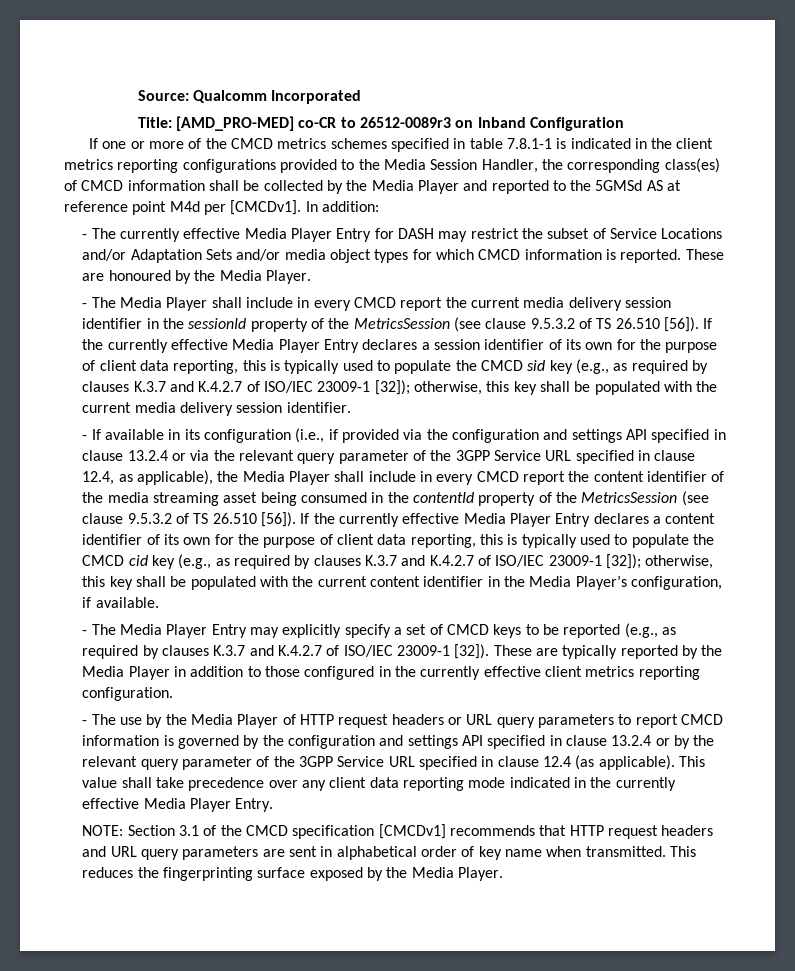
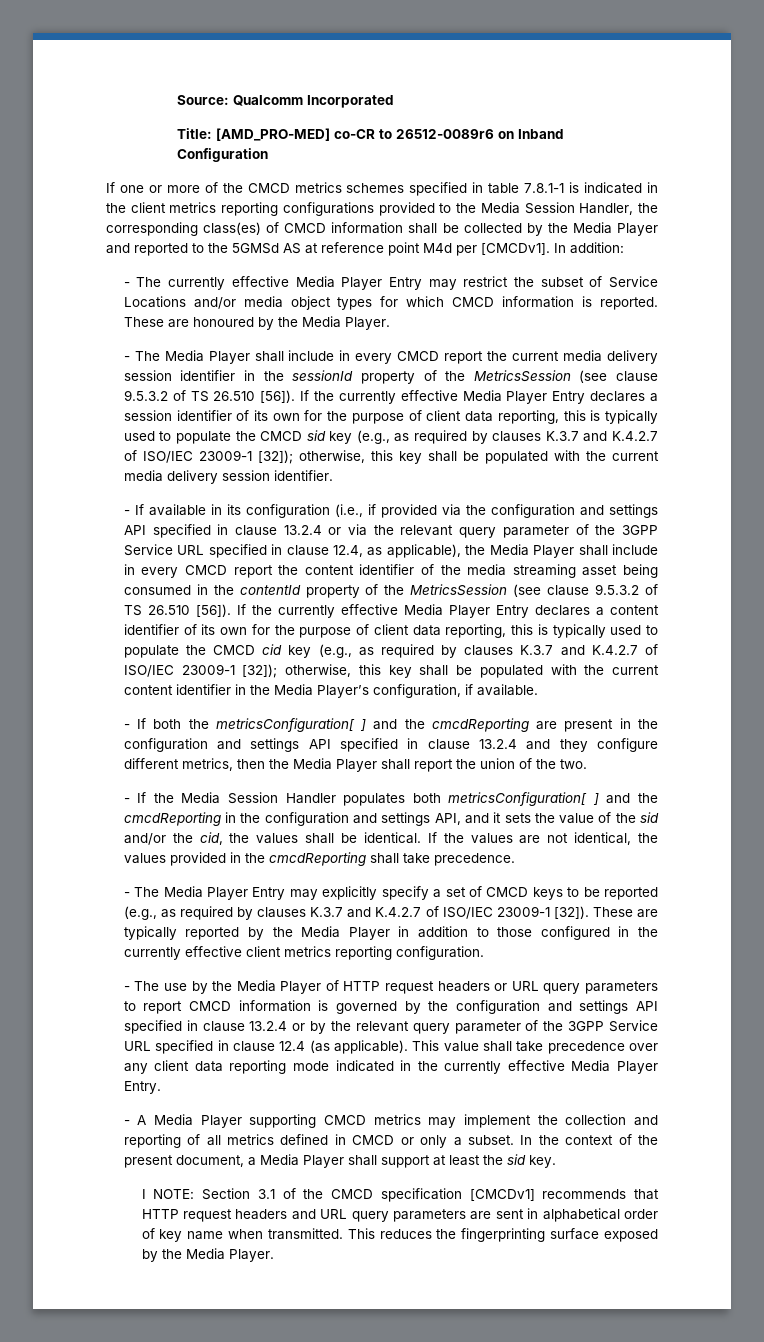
[360,117,452,128] 26512-0089r3 -> [396,129,495,139] 26512-0089r6
[374,228,435,239] for DASH -> (422, 283) none
[130,249,281,263] Adaptation Sets and/or -> (236, 303) none
(159, 602) none -> [123,718,659,732] [123,738,659,752] [123,758,587,772] [123,792,658,806] [123,812,659,826] [123,832,659,845] [123,852,515,866] // - If both the metricsConfiguration[ ] and the cmcdReporting are present in the configuration and settings API specified in clause 13.2.4 and they configure different metrics, then the Media Player shall report the union of the two. // - If the Media Session Handler populates both metricsConfiguration[ ] and the cmcdReporting in the configuration and settings API, and it sets the value of the sid and/or the cid, the values shall be identical. If the values are not identical, the values provided in the cmcdReporting shall take precedence.
(274, 805) none -> [123,1114,659,1128] [123,1134,659,1148] [123,1154,556,1168] [141,1189,146,1199] - A Media Player supporting CMCD metrics may implement the collection and reporting of all metrics defined in CMCD or only a subset. In the context of the present document, a Media Player shall support at least the sid key. // I

